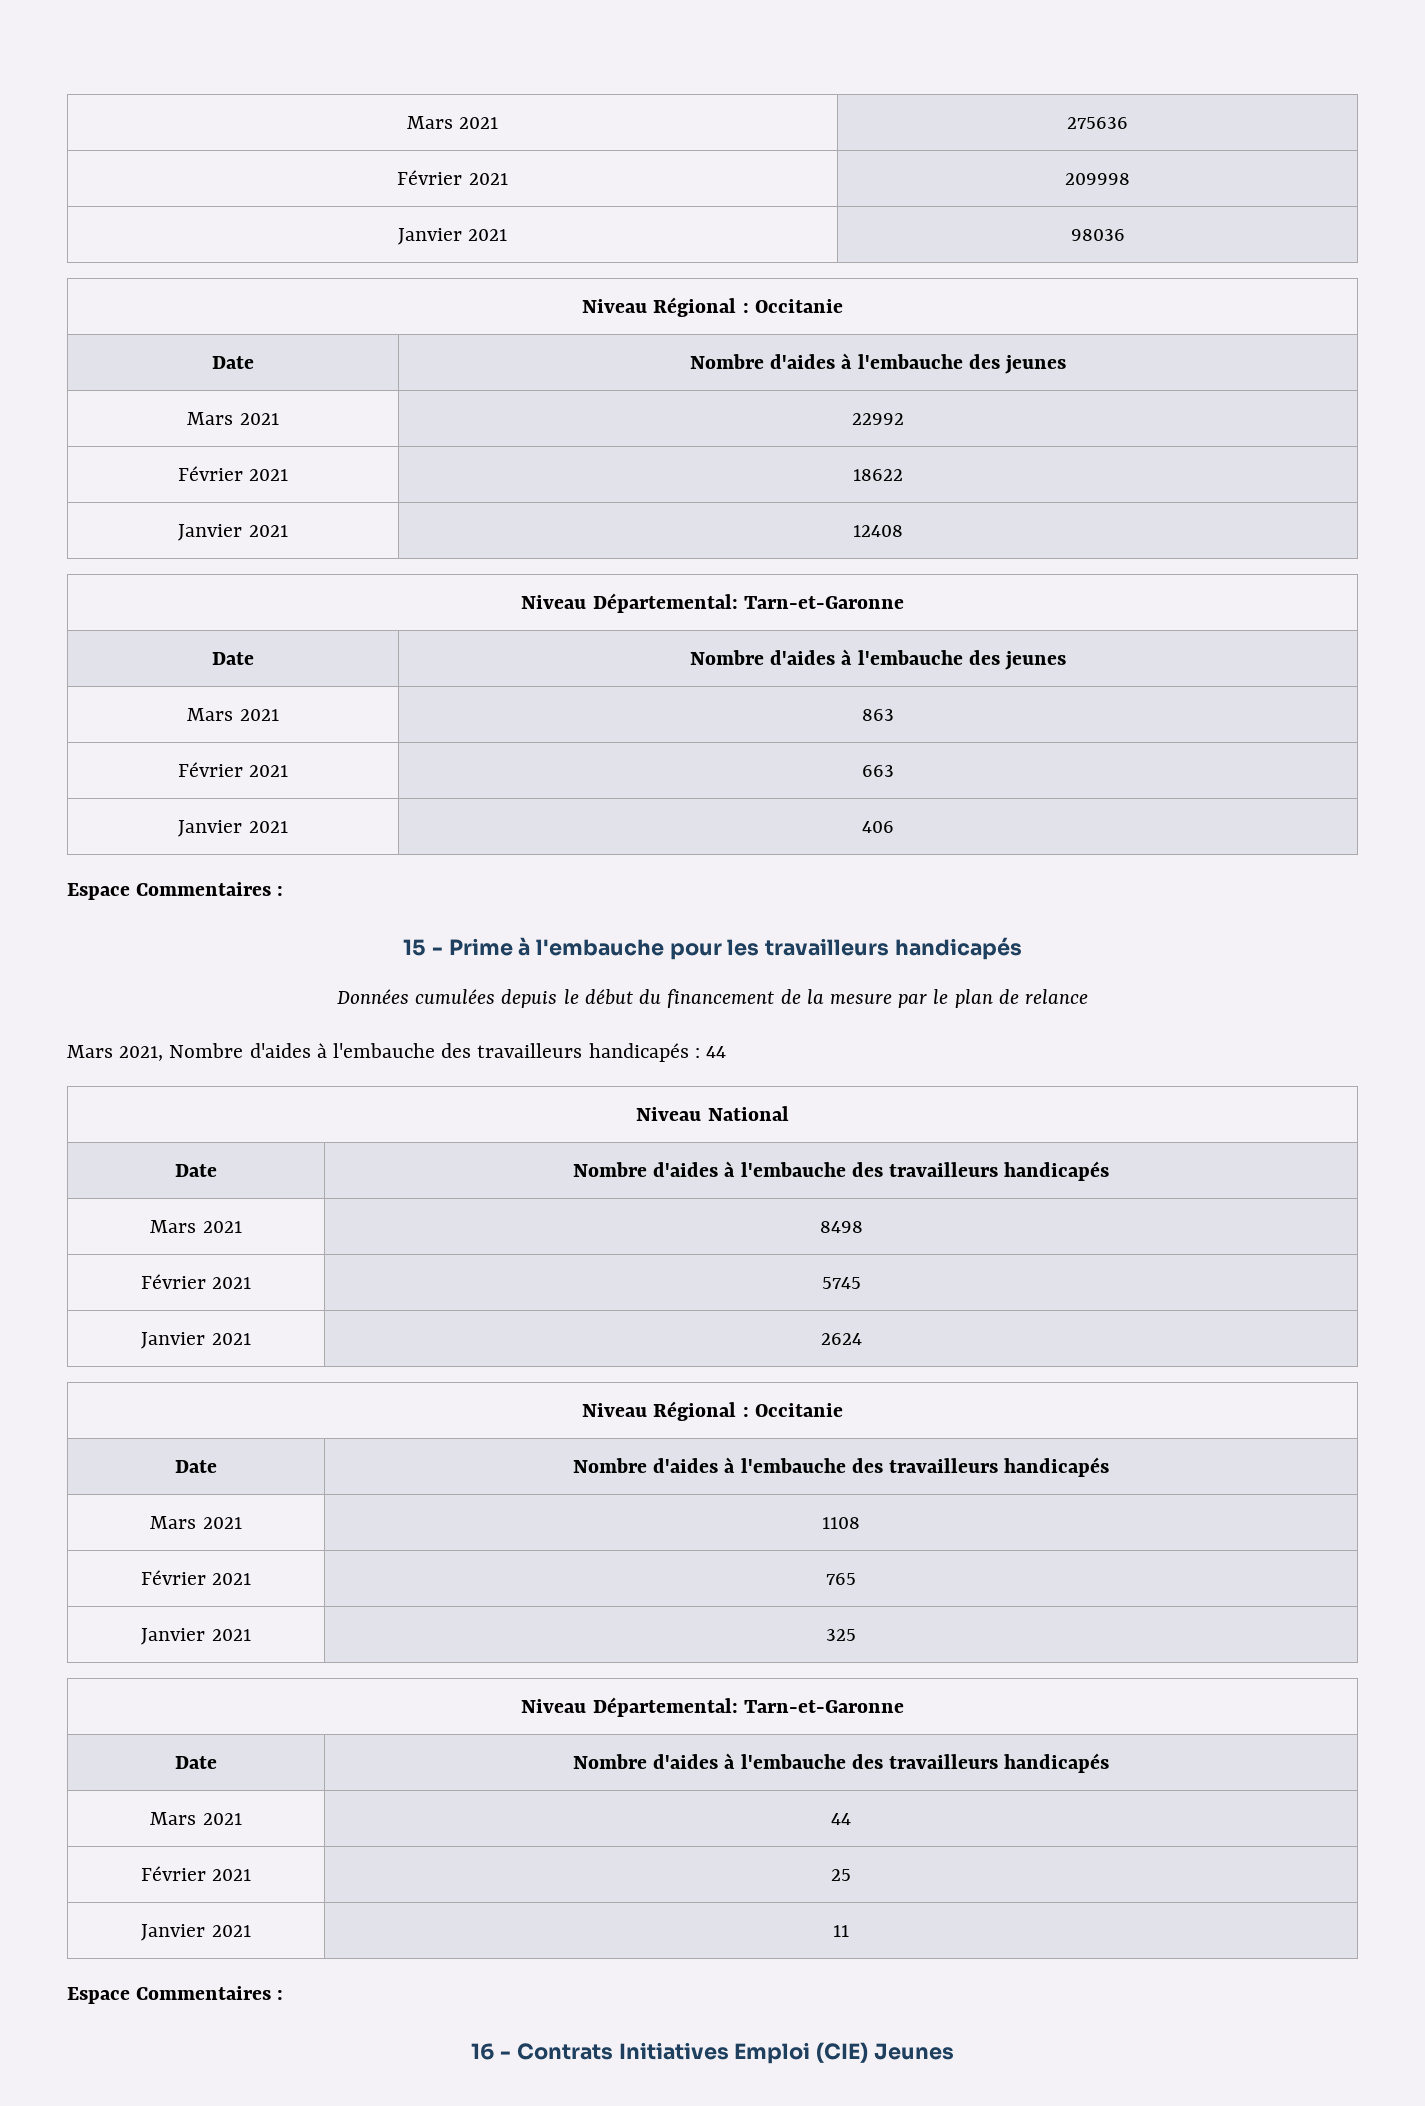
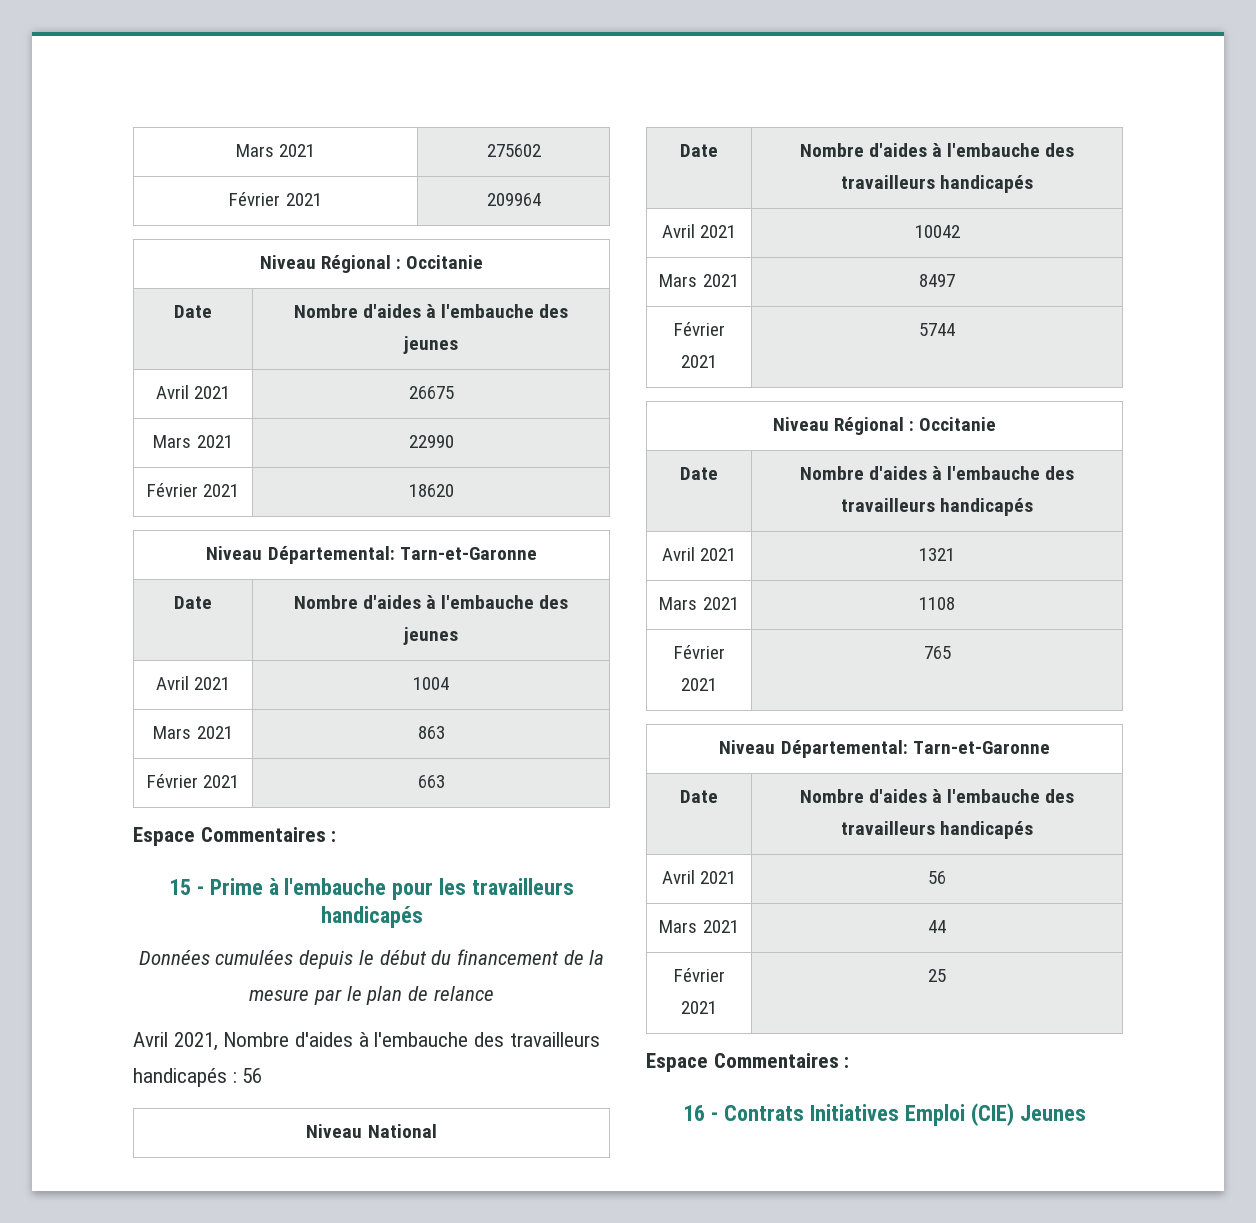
[406,116,499,129] [1067,117,1128,129] [397,170,508,185] [1065,173,1130,185] [397,228,508,245] [1070,229,1125,241] Mars 2021 | 275636 // Février 2021 | 209998 // Janvier 2021 | 98036 -> [235,144,316,157] [486,144,541,157] [229,192,322,206] [486,193,541,206] Mars 2021 | 275602 // Février 2021 | 209964
[187,412,279,425] [852,413,904,425] [177,466,289,481] [853,469,903,481] [178,524,288,541] [853,525,903,537] // Mars 2021 | 22992 // Février 2021 | 18622 // Janvier 2021 | 12408 -> [155,385,231,399] [408,386,454,399] [153,435,233,448] [408,435,454,448] [146,483,240,497] [408,484,454,497] // Avril 2021 | 26675 // Mars 2021 | 22990 // Février 2021 | 18620
(1067, 660) none -> [155,676,231,690] [413,677,449,690] // Avril 2021 | 1004
[178,820,288,837] [862,821,894,833] // Janvier 2021 | 406 -> (445, 781) none
[67,1045,113,1058] Mars -> [133,1032,168,1047] Avril
[706,1046,727,1058] 44 -> [242,1068,263,1083] 56
[150,1220,242,1233] [819,1221,863,1233] [140,1274,252,1289] [821,1277,861,1289] [141,1332,251,1349] [820,1333,862,1345] // Mars 2021 | 8498 // Février 2021 | 5745 // Janvier 2021 | 2624 -> [661,224,737,238] [914,225,960,238] [659,274,739,287] [919,274,955,287] [673,322,725,336] [681,355,717,368] [919,323,955,336] // Avril 2021 | 10042 // Mars 2021 | 8497 // Février 2021 | 5744
(1110, 1467) none -> [661,547,737,561] [919,548,955,561] // Avril 2021 | 1321
[141,1628,251,1645] [826,1629,856,1641] // Janvier 2021 | 325 -> (951, 652) none
(1110, 1763) none -> [661,870,737,884] [928,871,946,884] // Avril 2021 | 56
[141,1924,251,1941] [833,1925,849,1937] // Janvier 2021 | 11 -> (946, 975) none

